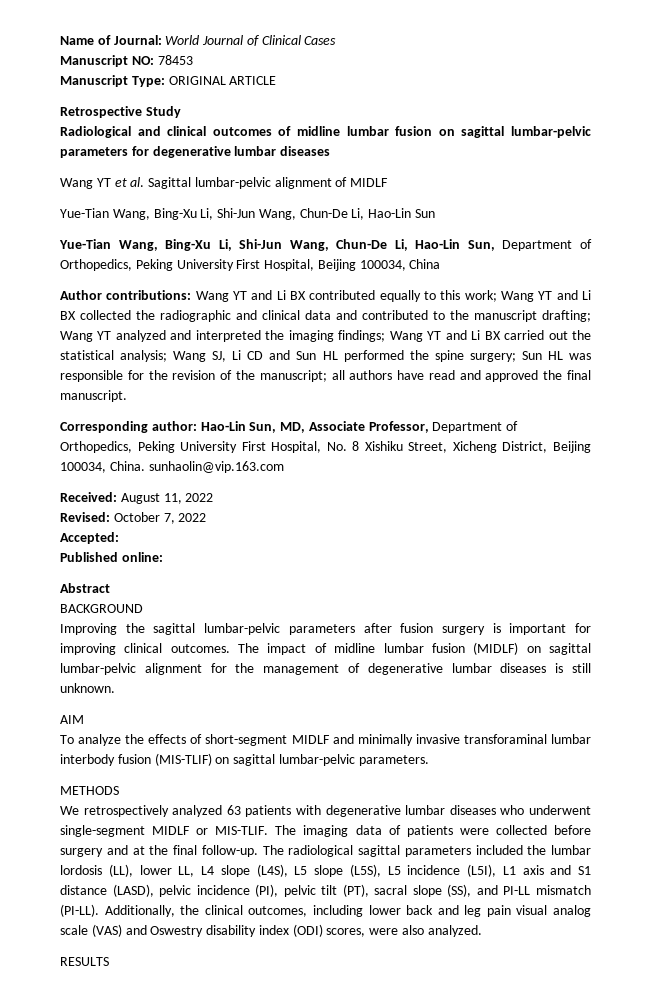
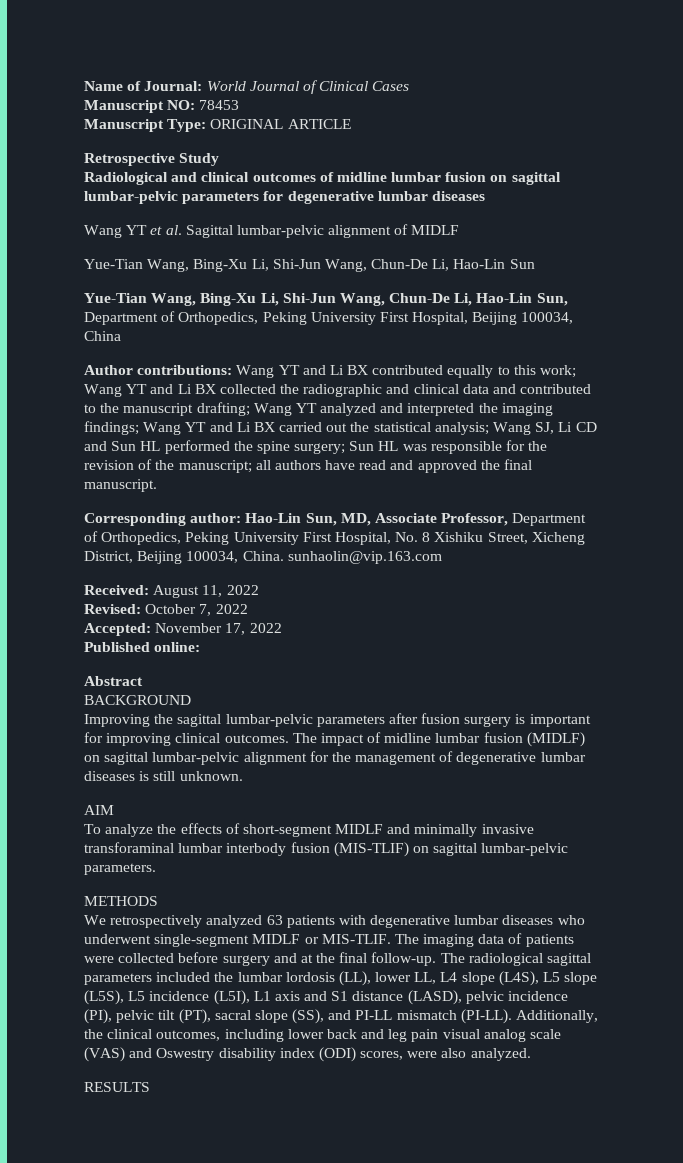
(119, 538) none -> [155,623,282,635] November 17, 2022

